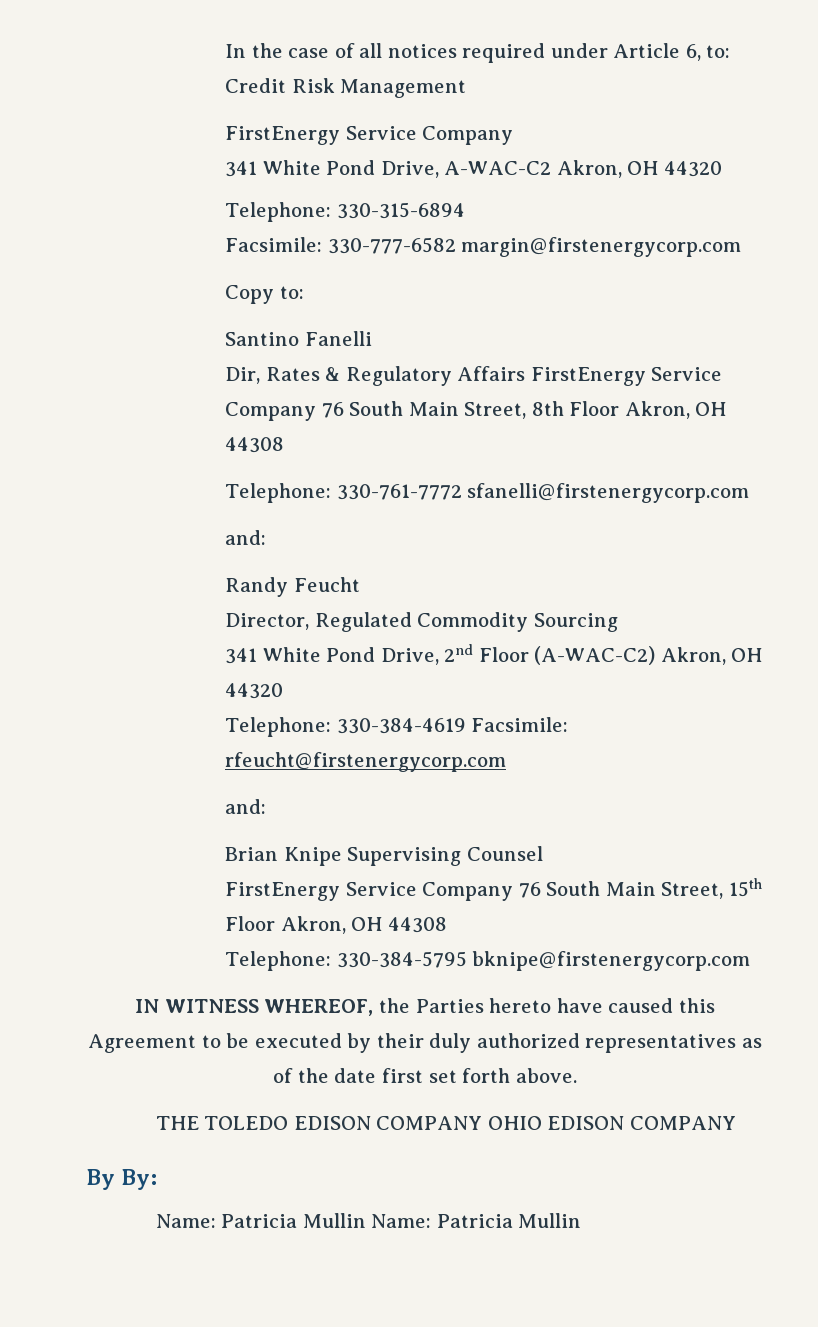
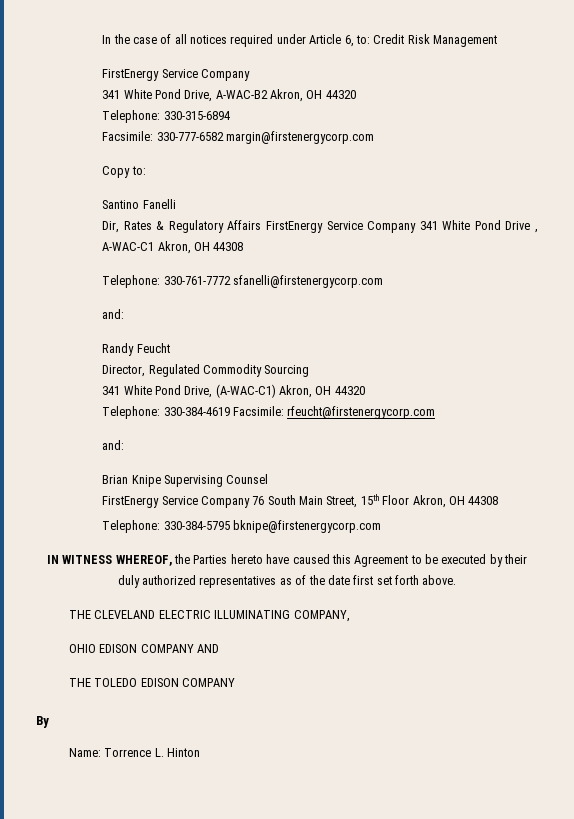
[444,161,552,175] A-WAC-C2 -> [215,90,268,99] A-WAC-B2
[321,401,620,419] 76 South Main Street, 8th Floor -> [419,220,538,233] [102,242,155,251] 341 White Pond Drive , A-WAC-C1
[444,644,656,665] 2nd Floor (A-WAC-C2) -> [215,384,276,398] (A-WAC-C1)
[204,1116,542,1130] TOLEDO EDISON COMPANY OHIO -> [94,610,350,622] [69,644,220,653] [69,678,138,687] CLEVELAND ELECTRIC ILLUMINATING COMPANY, // OHIO EDISON COMPANY AND // THE TOLEDO
[121,1169,158,1190] [155,1213,582,1228] By: // Name: Patricia Mullin Name: Patricia Mullin -> [69,748,201,757] // Name: Torrence L. Hinton

